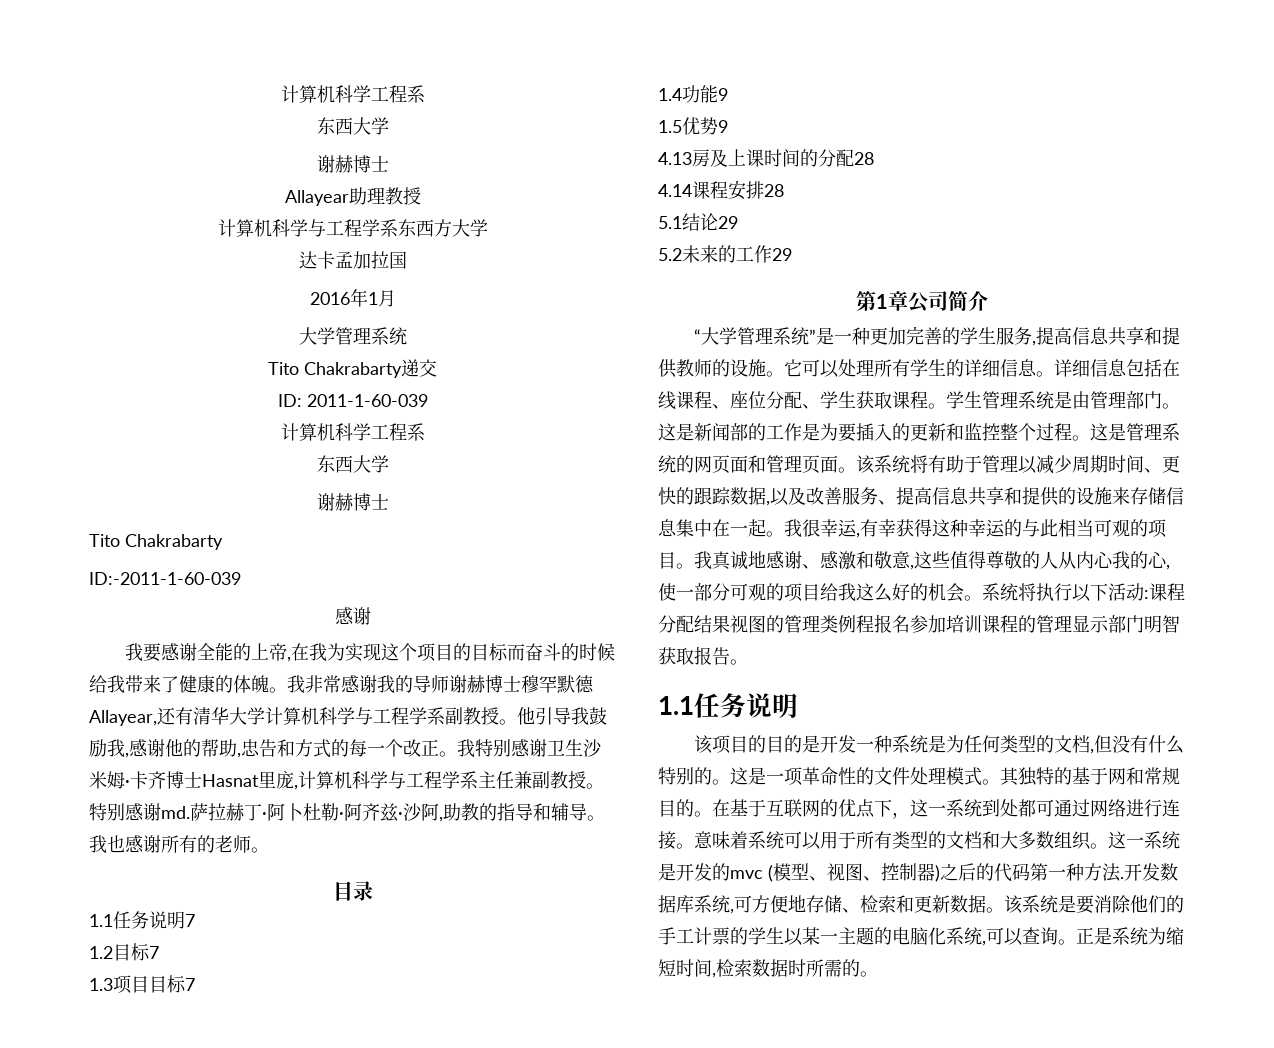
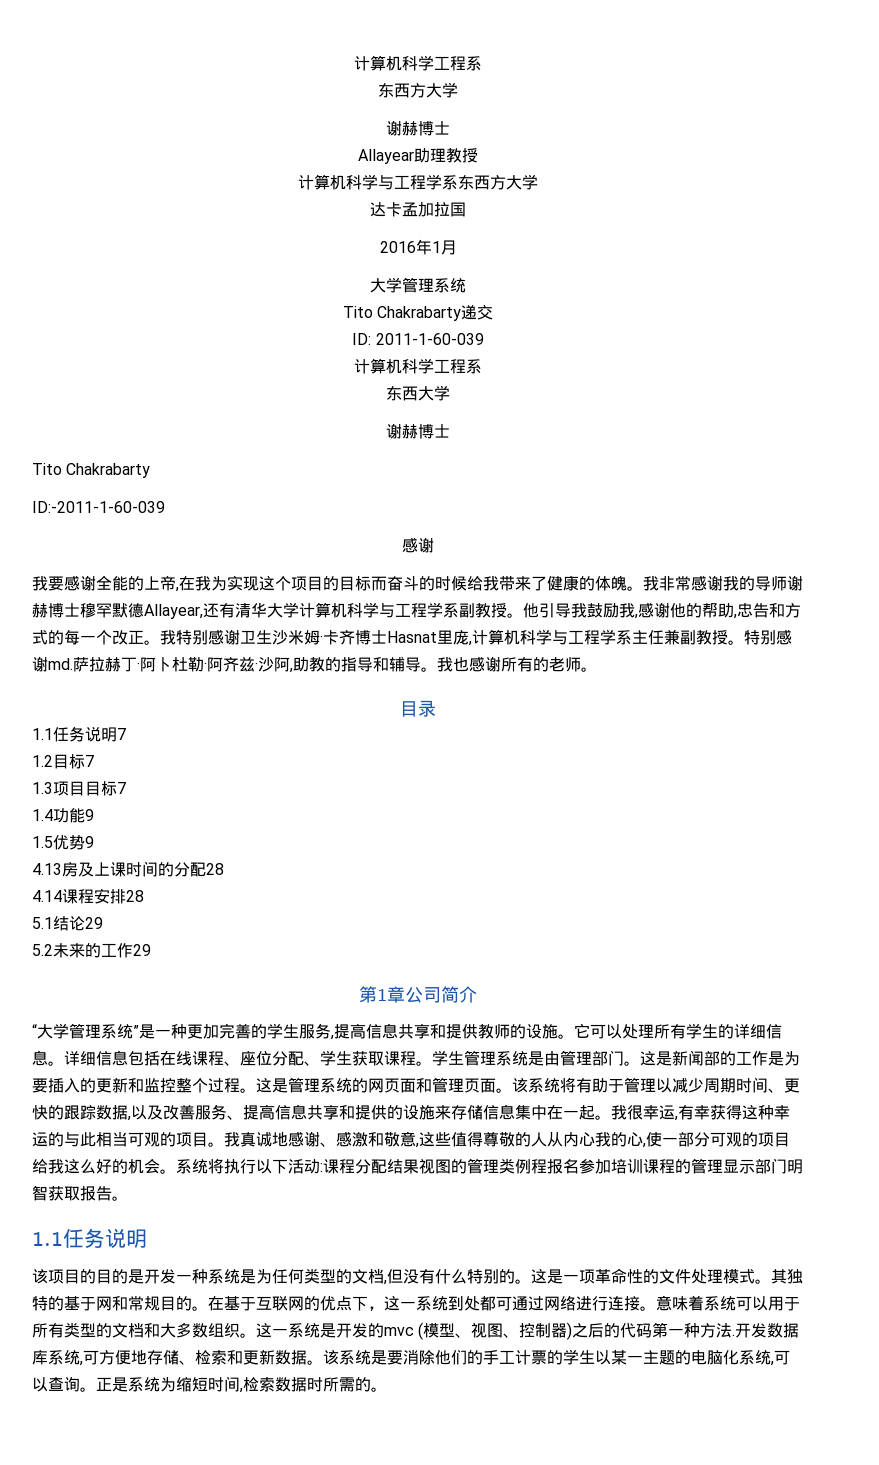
[280,85,425,103] [316,117,353,135] 计算机科学工程系 // 东西 -> [354,55,482,71] [378,83,426,98] 计算机科学工程系 // 东西方

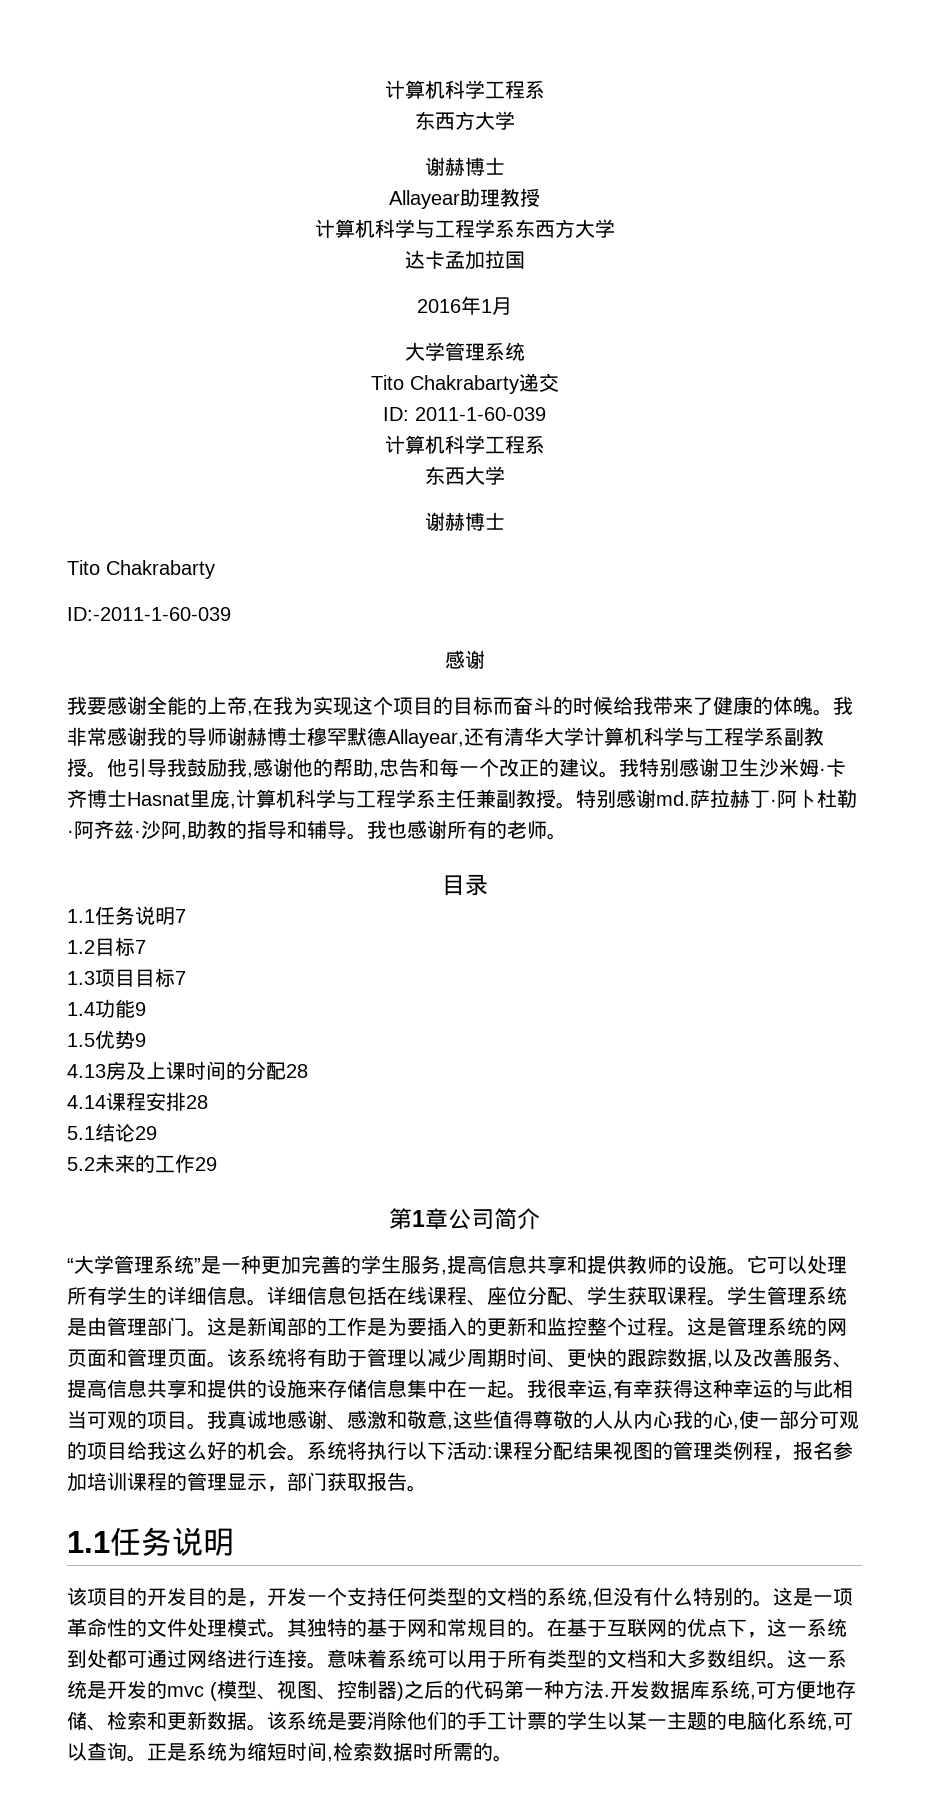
[785,603,801,618] [32,630,64,645] 方式的 -> (439, 767) none
(144, 637) none -> [539,758,599,777] 的建议
(547, 1166) none -> [773,1455,793,1461] ，
[755,1158,803,1174] [32,1185,48,1201] 部门明智 -> [267,1472,327,1492] ，部门
[96,1269,272,1284] 目的是开发一种系统是为 -> [147,1587,387,1607] 开发目的是，开发一个支持
(384, 1276) none -> [527,1587,587,1606] 的系统

